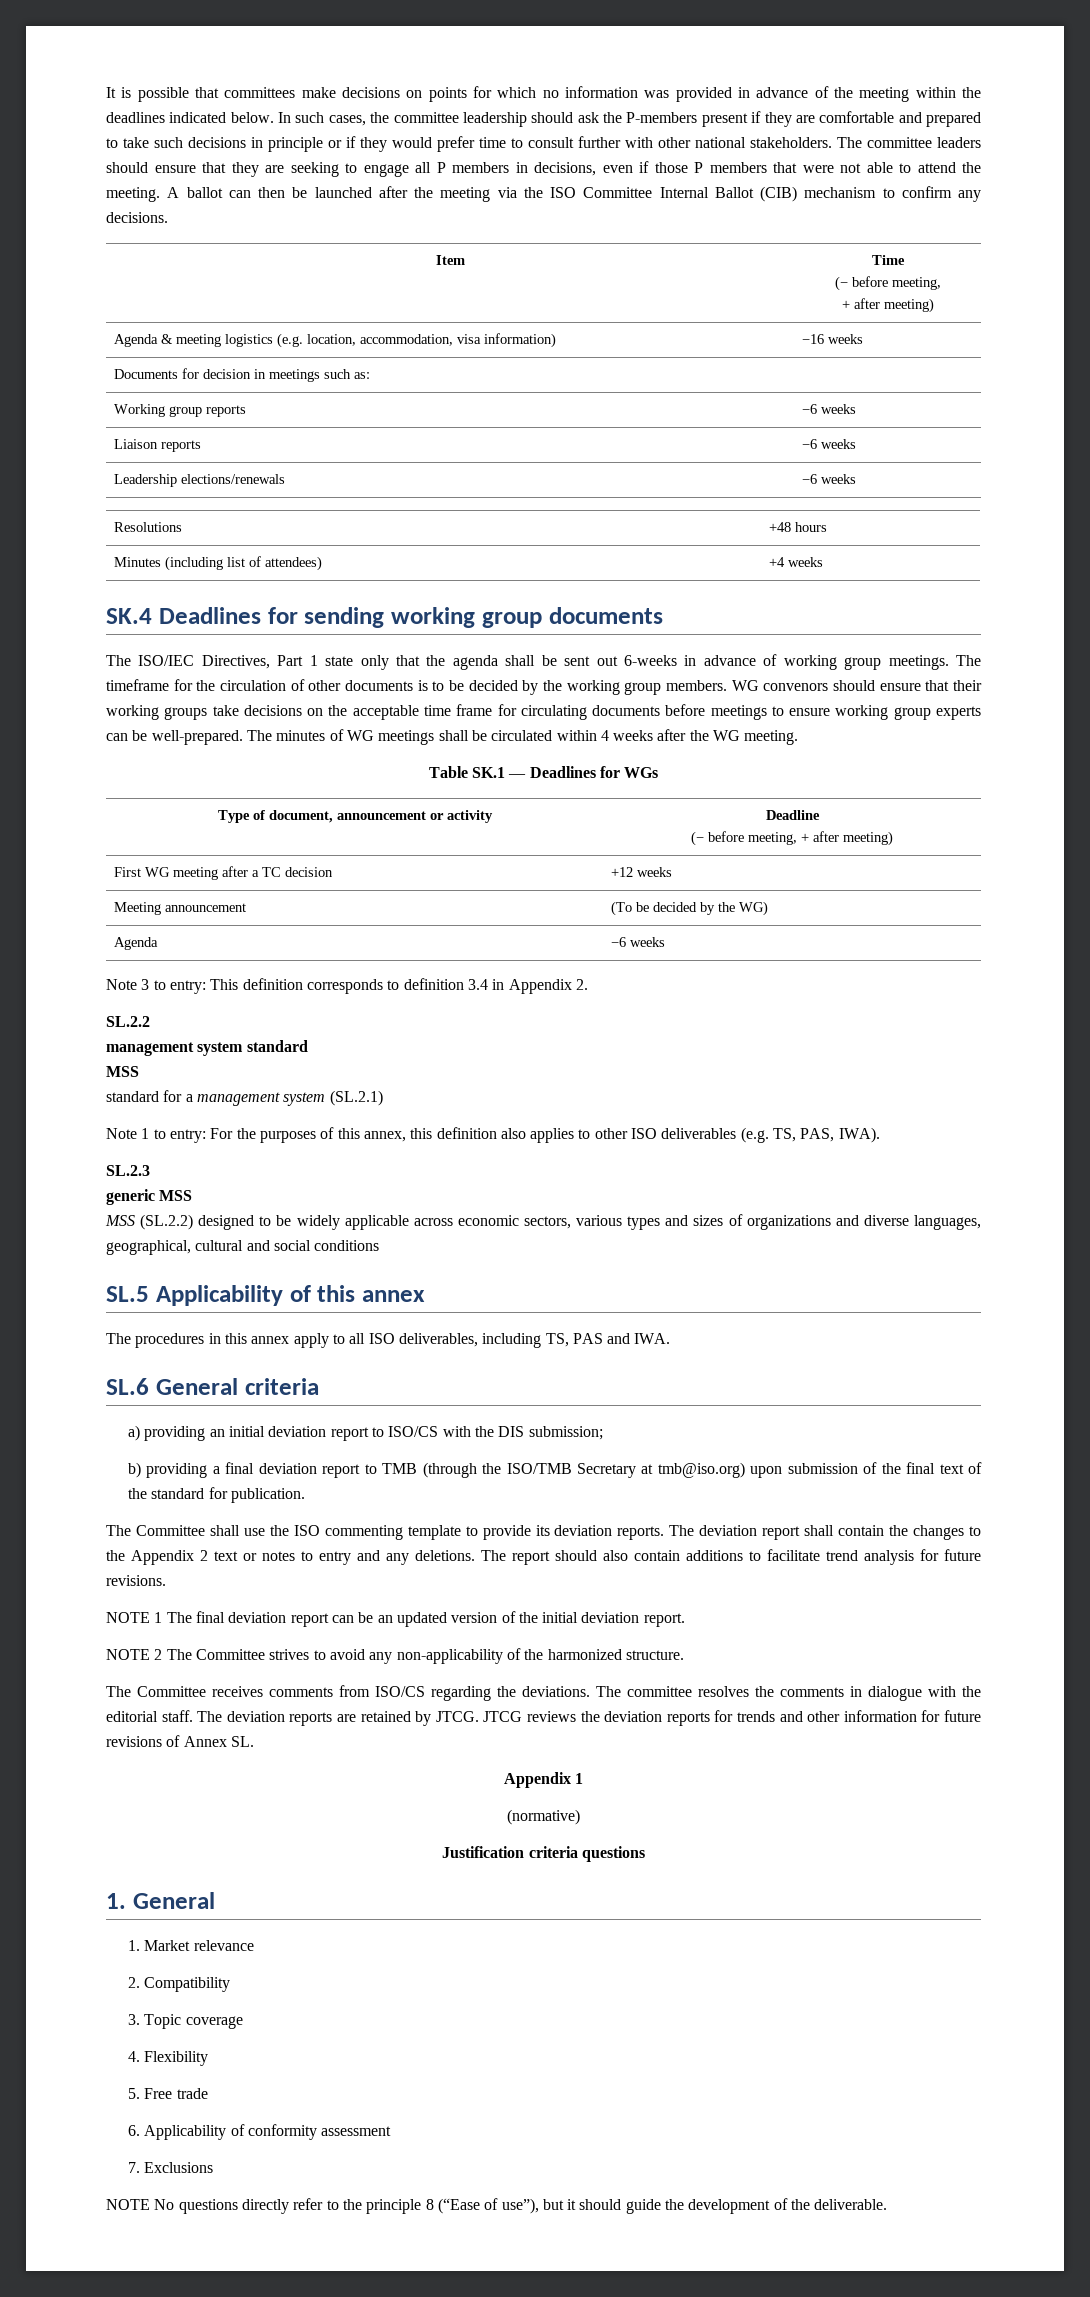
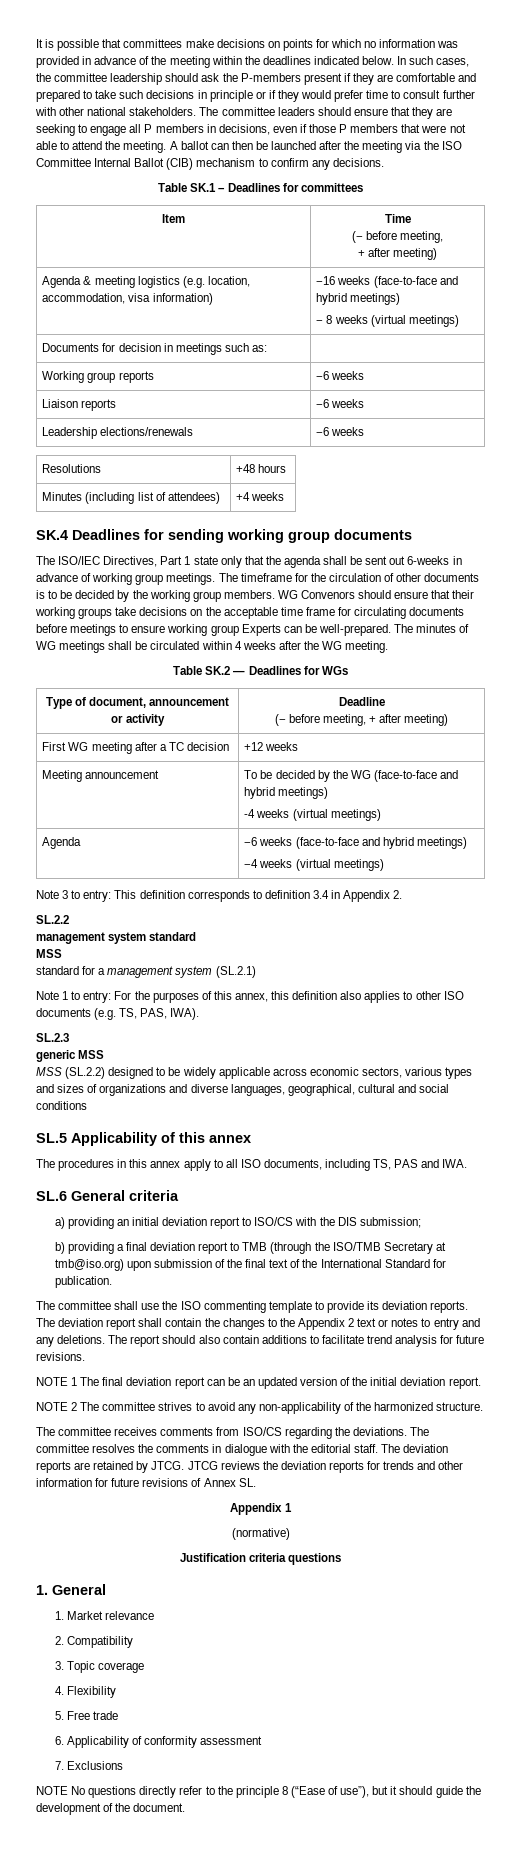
(168, 217) none -> [158,183,363,192] // Table SK.1 – Deadlines for committees
(864, 339) none -> [373,276,458,288] [316,293,401,305] [316,315,459,327] (face-to-face and hybrid meetings) // − 8 weeks (virtual meetings)
[763,683,829,691] convenors -> [301,590,356,599] Convenors
[936,706,982,720] experts -> [241,624,281,636] Experts
[472,767,506,778] SK.1 -> [205,666,231,675] SK.2
[611,901,769,916] [114,937,159,950] [611,937,666,947] (To be decided by the WG) // Agenda | −6 weeks -> [244,770,459,782] [244,787,329,799] [244,809,381,821] [42,837,82,849] [244,837,467,849] [244,859,384,871] To be decided by the WG (face-to-face and hybrid meetings) // -4 weeks (virtual meetings) // Agenda | −6 weeks (face-to-face and hybrid meetings) // −4 weeks (virtual meetings)
[661,1128,737,1139] deliverables -> [36,1008,91,1017] documents
[398,1333,478,1347] deliverables, -> [263,1159,322,1170] documents,
[151,1488,205,1499] standard -> [320,1259,430,1268] International Standard
[135,1525,205,1536] Committee -> [58,1301,112,1310] committee
[195,1649,265,1660] Committee -> [102,1402,156,1411] committee
[137,1686,206,1697] Committee -> [58,1427,112,1436] committee
[814,2199,888,2210] deliverable. -> [133,1803,186,1812] document.

